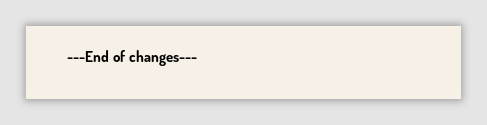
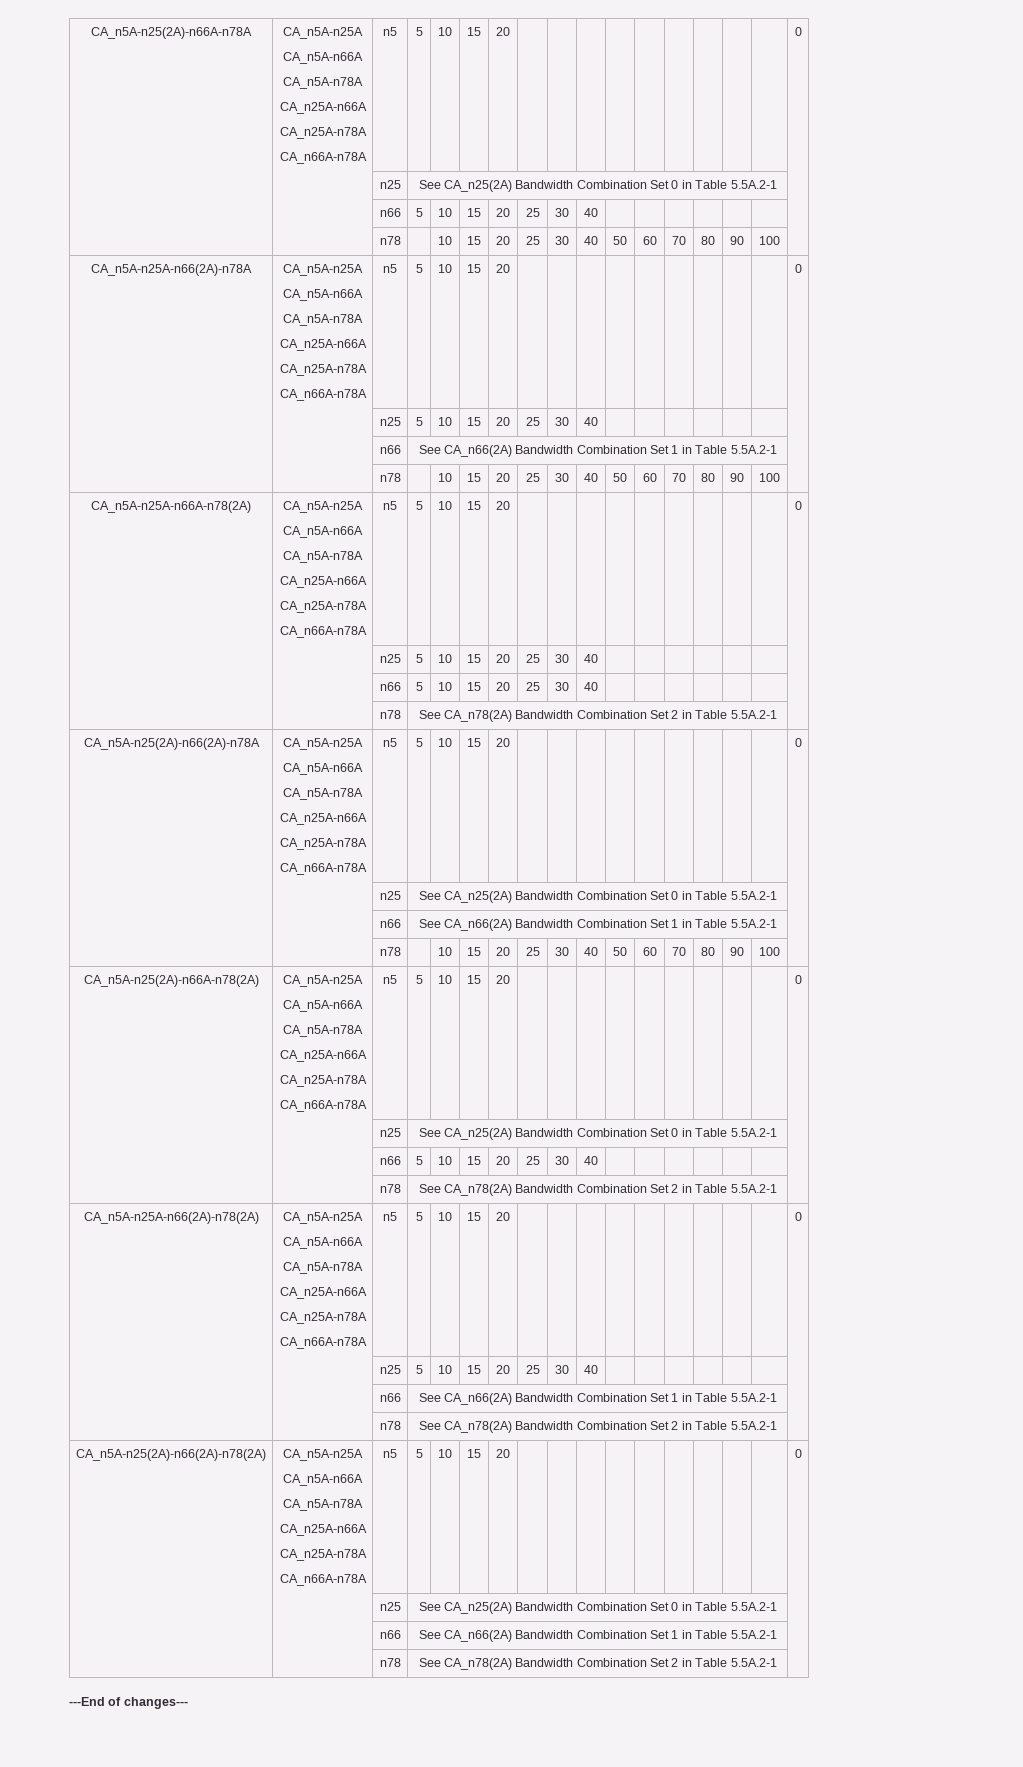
(67, 56) none -> [91,27,252,39] [283,27,363,39] [283,52,363,64] [283,77,363,89] [279,102,367,114] [279,127,367,139] [279,152,367,164] [383,27,397,36] [415,27,423,36] [438,27,452,36] [467,27,481,36] [496,27,510,36] [794,27,802,36] [379,180,401,189] [418,180,777,192] [379,208,401,217] [415,208,423,217] [438,208,452,217] [467,208,481,217] [496,208,510,217] [525,208,540,217] [555,208,569,217] [584,208,598,217] [379,236,401,245] [438,236,452,245] [467,236,481,245] [496,236,510,245] [525,236,540,245] [555,236,569,245] [584,236,598,245] [613,236,627,245] [642,236,657,245] [672,236,686,245] [701,236,715,245] [730,236,744,245] [759,236,780,245] [91,264,252,276] [283,264,363,276] [283,289,363,301] [283,314,363,326] [279,339,367,351] [279,364,367,376] [279,389,367,401] [383,264,397,273] [415,264,423,273] [438,264,452,273] [467,264,481,273] [496,264,510,273] [794,264,802,273] [379,417,401,426] [415,417,423,426] [438,417,452,426] [467,417,481,426] [496,417,510,426] [525,417,540,426] [555,417,569,426] [584,417,598,426] [379,445,401,454] [418,445,777,457] [379,473,401,482] [438,473,452,482] [467,473,481,482] [496,473,510,482] [525,473,540,482] [555,473,569,482] [584,473,598,482] [613,473,627,482] [642,473,657,482] [672,473,686,482] [701,473,715,482] [730,473,744,482] [759,473,780,482] [91,501,251,513] [283,501,363,513] [283,526,363,538] [283,551,363,563] [279,576,367,588] [279,601,367,613] [279,626,367,638] [383,501,397,510] [415,501,423,510] [438,501,452,510] [467,501,481,510] [496,501,510,510] [794,501,802,510] [379,654,401,663] [415,654,423,663] [438,654,452,663] [467,654,481,663] [496,654,510,663] [525,654,540,663] [555,654,569,663] [584,654,598,663] [379,682,401,691] [415,682,423,691] [438,682,452,691] [467,682,481,691] [496,682,510,691] [525,682,540,691] [555,682,569,691] [584,682,598,691] [379,710,401,719] [418,710,777,722] [83,738,260,750] [283,738,363,750] [283,763,363,775] [283,788,363,800] [279,813,367,825] [279,838,367,850] [279,863,367,875] [383,738,397,747] [415,738,423,747] [438,738,452,747] [467,738,481,747] [496,738,510,747] [794,738,802,747] [379,891,401,900] [418,891,777,903] [379,919,401,928] [418,919,777,931] [379,947,401,956] [438,947,452,956] [467,947,481,956] [496,947,510,956] [525,947,540,956] [555,947,569,956] [584,947,598,956] [613,947,627,956] [642,947,657,956] [672,947,686,956] [701,947,715,956] [730,947,744,956] [759,947,780,956] [83,975,259,987] [283,975,363,987] [283,1000,363,1012] [283,1025,363,1037] [279,1050,367,1062] [279,1075,367,1087] [279,1100,367,1112] [383,975,397,984] [415,975,423,984] [438,975,452,984] [467,975,481,984] [496,975,510,984] [794,975,802,984] [379,1128,401,1137] [418,1128,777,1140] [379,1156,401,1165] [415,1156,423,1165] [438,1156,452,1165] [467,1156,481,1165] [496,1156,510,1165] [525,1156,540,1165] [555,1156,569,1165] [584,1156,598,1165] [379,1184,401,1193] [418,1184,777,1196] [83,1212,259,1224] [283,1212,363,1224] [283,1237,363,1249] [283,1262,363,1274] [279,1287,367,1299] [279,1312,367,1324] [279,1337,367,1349] [383,1212,397,1221] [415,1212,423,1221] [438,1212,452,1221] [467,1212,481,1221] [496,1212,510,1221] [794,1212,802,1221] [379,1365,401,1374] [415,1365,423,1374] [438,1365,452,1374] [467,1365,481,1374] [496,1365,510,1374] [525,1365,540,1374] [555,1365,569,1374] [584,1365,598,1374] [379,1393,401,1402] [418,1393,777,1405] [379,1421,401,1430] [418,1421,777,1433] [76,1449,266,1461] [283,1449,363,1461] [283,1474,363,1486] [283,1499,363,1511] [279,1524,367,1536] [279,1549,367,1561] [279,1574,367,1586] [383,1449,397,1458] [415,1449,423,1458] [438,1449,452,1458] [467,1449,481,1458] [496,1449,510,1458] [794,1449,802,1458] [379,1602,401,1611] [418,1602,777,1614] [379,1630,401,1639] [418,1630,777,1642] [379,1658,401,1667] [418,1658,777,1670] CA_n5A-n25(2A)-n66A-n78A | CA_n5A-n25A // CA_n5A-n66A // CA_n5A-n78A // CA_n25A-n66A // CA_n25A-n78A // CA_n66A-n78A | n5 | 5 | 10 | 15 | 20 | | | | | | | | | | 0 // | | n25 | See CA_n25(2A) Bandwidth Combination Set 0 in Table 5.5A.2-1 | // | | n66 | 5 | 10 | 15 | 20 | 25 | 30 | 40 | | | | | | | // | | n78 | | 10 | 15 | 20 | 25 | 30 | 40 | 50 | 60 | 70 | 80 | 90 | 100 | // CA_n5A-n25A-n66(2A)-n78A | CA_n5A-n25A // CA_n5A-n66A // CA_n5A-n78A // CA_n25A-n66A // CA_n25A-n78A // CA_n66A-n78A | n5 | 5 | 10 | 15 | 20 | | | | | | | | | | 0 // | | n25 | 5 | 10 | 15 | 20 | 25 | 30 | 40 | | | | | | | // | | n66 | See CA_n66(2A) Bandwidth Combination Set 1 in Table 5.5A.2-1 | // | | n78 | | 10 | 15 | 20 | 25 | 30 | 40 | 50 | 60 | 70 | 80 | 90 | 100 | // CA_n5A-n25A-n66A-n78(2A) | CA_n5A-n25A // CA_n5A-n66A // CA_n5A-n78A // CA_n25A-n66A // CA_n25A-n78A // CA_n66A-n78A | n5 | 5 | 10 | 15 | 20 | | | | | | | | | | 0 // | | n25 | 5 | 10 | 15 | 20 | 25 | 30 | 40 | | | | | | | // | | n66 | 5 | 10 | 15 | 20 | 25 | 30 | 40 | | | | | | | // | | n78 | See CA_n78(2A) Bandwidth Combination Set 2 in Table 5.5A.2-1 | // CA_n5A-n25(2A)-n66(2A)-n78A | CA_n5A-n25A // CA_n5A-n66A // CA_n5A-n78A // CA_n25A-n66A // CA_n25A-n78A // CA_n66A-n78A | n5 | 5 | 10 | 15 | 20 | | | | | | | | | | 0 // | | n25 | See CA_n25(2A) Bandwidth Combination Set 0 in Table 5.5A.2-1 | // | | n66 | See CA_n66(2A) Bandwidth Combination Set 1 in Table 5.5A.2-1 | // | | n78 | | 10 | 15 | 20 | 25 | 30 | 40 | 50 | 60 | 70 | 80 | 90 | 100 | // CA_n5A-n25(2A)-n66A-n78(2A) | CA_n5A-n25A // CA_n5A-n66A // CA_n5A-n78A // CA_n25A-n66A // CA_n25A-n78A // CA_n66A-n78A | n5 | 5 | 10 | 15 | 20 | | | | | | | | | | 0 // | | n25 | See CA_n25(2A) Bandwidth Combination Set 0 in Table 5.5A.2-1 | // | | n66 | 5 | 10 | 15 | 20 | 25 | 30 | 40 | | | | | | | // | | n78 | See CA_n78(2A) Bandwidth Combination Set 2 in Table 5.5A.2-1 | // CA_n5A-n25A-n66(2A)-n78(2A) | CA_n5A-n25A // CA_n5A-n66A // CA_n5A-n78A // CA_n25A-n66A // CA_n25A-n78A // CA_n66A-n78A | n5 | 5 | 10 | 15 | 20 | | | | | | | | | | 0 // | | n25 | 5 | 10 | 15 | 20 | 25 | 30 | 40 | | | | | | | // | | n66 | See CA_n66(2A) Bandwidth Combination Set 1 in Table 5.5A.2-1 | // | | n78 | See CA_n78(2A) Bandwidth Combination Set 2 in Table 5.5A.2-1 | // CA_n5A-n25(2A)-n66(2A)-n78(2A) | CA_n5A-n25A // CA_n5A-n66A // CA_n5A-n78A // CA_n25A-n66A // CA_n25A-n78A // CA_n66A-n78A | n5 | 5 | 10 | 15 | 20 | | | | | | | | | | 0 // | | n25 | See CA_n25(2A) Bandwidth Combination Set 0 in Table 5.5A.2-1 | // | | n66 | See CA_n66(2A) Bandwidth Combination Set 1 in Table 5.5A.2-1 | // | | n78 | See CA_n78(2A) Bandwidth Combination Set 2 in Table 5.5A.2-1 | //

